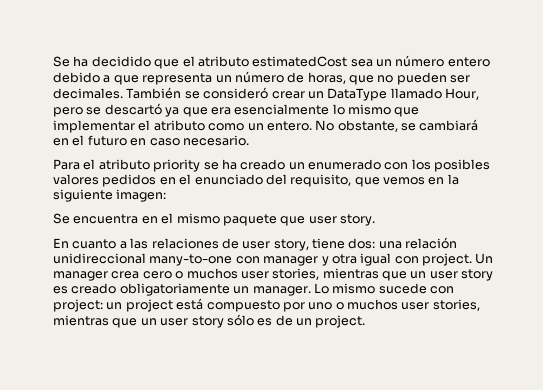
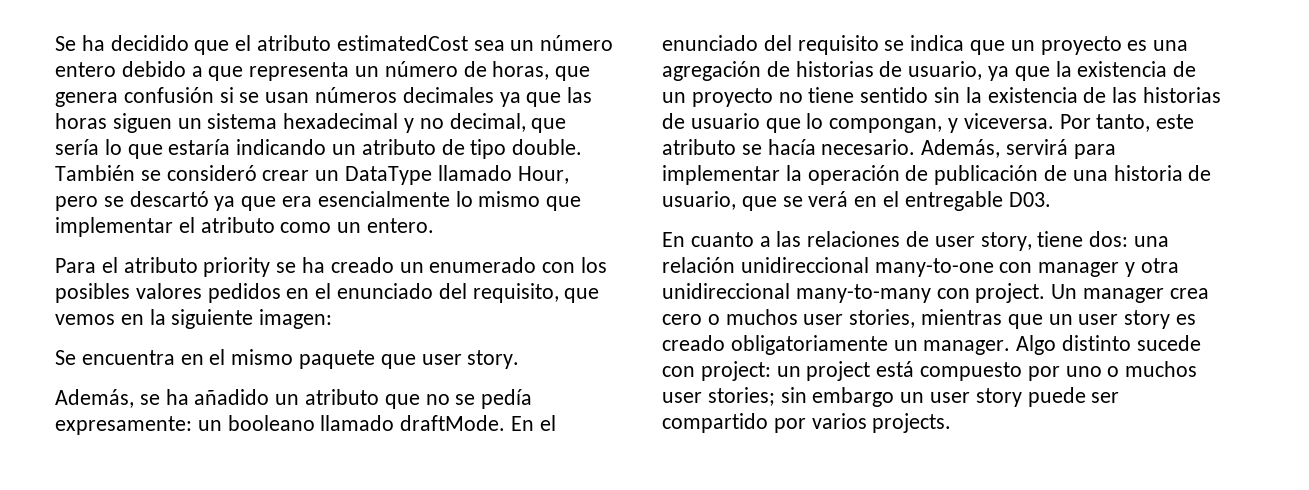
[377,72,471,85] [53,88,123,99] no pueden ser decimales. -> [55,87,593,107] [55,113,567,133] [55,139,583,159] genera confusión si se usan números decimales ya que las horas siguen un sistema hexadecimal y no decimal, que sería lo que estaría indicando un atributo de tipo double.
[315,119,479,132] [53,135,249,146] No obstante, se cambiará en el futuro en caso necesario. -> (435, 225) none
(375, 220) none -> [55,389,533,409] [55,415,556,435] [662,35,1189,55] [662,61,1197,81] [662,87,1222,107] [662,113,1195,133] [662,139,1116,159] [662,165,1212,185] [662,191,1051,211] // Además, se ha añadido un atributo que no se pedía expresamente: un booleano llamado draftMode. En el enunciado del requisito se indica que un proyecto es una agregación de historias de usuario, ya que la existencia de un proyecto no tiene sentido sin la existencia de las historias de usuario que lo compongan, y viceversa. Por tanto, este atributo se hacía necesario. Además, servirá para implementar la operación de publicación de una historia de usuario, que se verá en el entregable D03.
[360,253,392,266] igual -> [662,283,931,303] unidireccional many-to-many
[313,283,376,294] Lo mismo -> [1016,335,1132,355] Algo distinto
[432,299,480,311] [53,314,366,328] stories, mientras que un user story sólo es de un project. -> [707,387,1120,407] [662,413,952,433] stories; sin embargo un user story puede ser compartido por varios projects.

